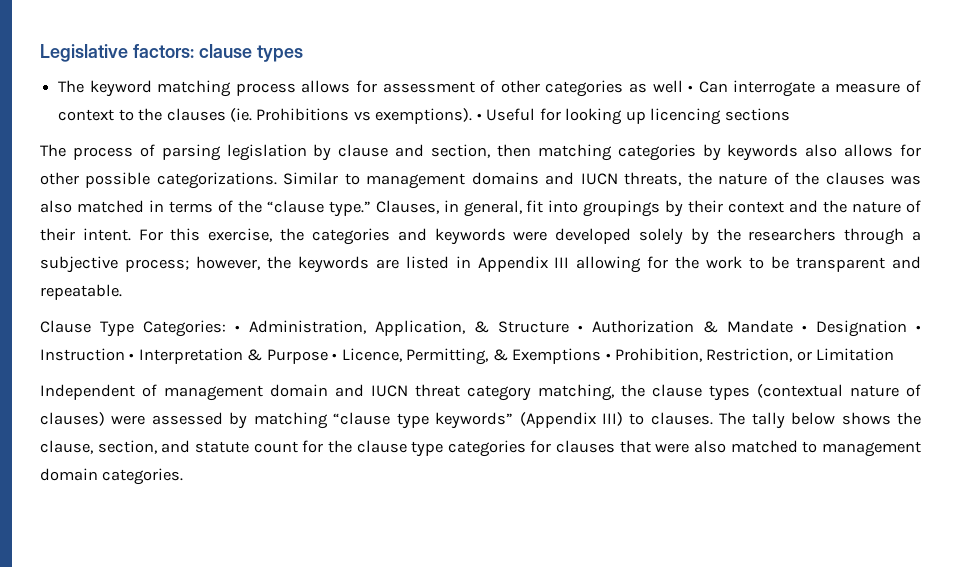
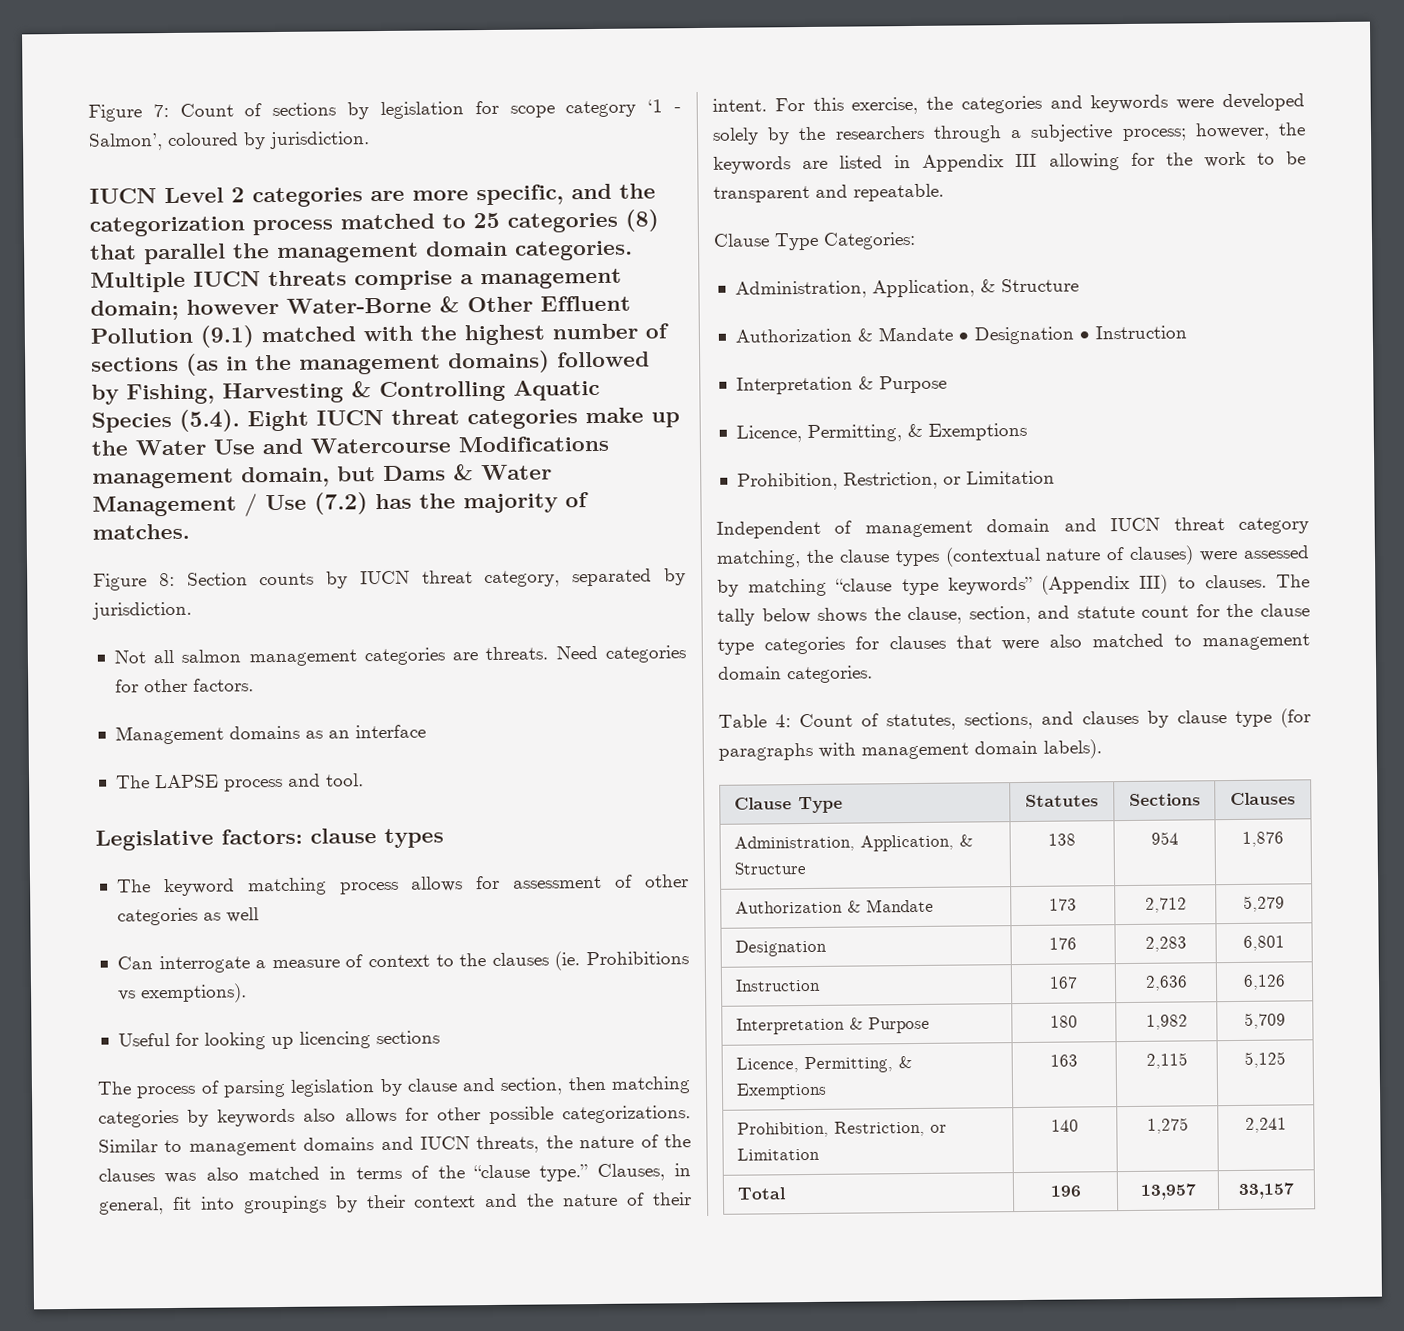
(40, 53) none -> [88,99,681,122] [88,131,370,151] [89,183,656,208] [89,209,659,237] [90,240,633,265] [90,268,622,293] [90,295,631,321] [90,323,669,348] [91,350,650,376] [91,379,600,405] [91,407,680,433] [91,435,609,456] [92,464,552,489] [92,492,589,517] [92,523,190,540] [93,568,686,591] [92,601,192,620] [113,645,686,667] [114,678,254,693] [114,724,426,745] [115,773,364,792] Figure 7: Count of sections by legislation for scope category ‘1 - Salmon’, coloured by jurisdiction. // IUCN Level 2 categories are more specific, and the categorization process matched to 25 categories (8) that parallel the management domain categories. Multiple IUCN threats comprise a management domain; however Water-Borne & Other Effluent Pollution (9.1) matched with the highest number of sections (as in the management domains) followed by Fishing, Harvesting & Controlling Aquatic Species (5.4). Eight IUCN threat categories make up the Water Use and Watercourse Modifications management domain, but Dams & Water Management / Use (7.2) has the majority of matches. // Figure 8: Section counts by IUCN threat category, separated by jurisdiction. // Not all salmon management categories are threats. Need categories for other factors. // Management domains as an interface // The LAPSE process and tool. //
[688,85,694,92] • -> (259, 915) //
[476,113,482,120] • -> (247, 993) //
[235,320,583,336] • Administration, Application, & Structure • -> [734,278,1079,299] // Administration, Application, & Structure //
[129,348,611,365] • Interpretation & Purpose • Licence, Permitting, & Exemptions • -> [735,375,947,395] [735,422,1027,443] // Interpretation & Purpose // Licence, Permitting, & Exemptions //
(184, 476) none -> [718,708,1311,731] [718,739,1102,761] [733,796,843,814] [1025,794,1099,807] [1128,793,1201,806] [1230,792,1296,806] [733,834,973,852] [733,862,806,875] [1048,833,1076,846] [1150,831,1179,845] [1242,831,1284,847] [734,898,934,914] [1049,898,1077,911] [1144,897,1187,913] [1243,895,1285,912] [734,939,827,957] [1049,937,1077,950] [1144,936,1187,952] [1243,935,1285,951] [734,978,821,992] [1049,976,1078,989] [1144,975,1188,991] [1243,974,1286,990] [735,1016,930,1035] [1050,1015,1078,1028] [1145,1014,1188,1030] [1244,1012,1286,1029] [735,1056,912,1074] [735,1082,827,1100] [1050,1054,1078,1067] [1145,1052,1188,1069] [1244,1051,1286,1068] [736,1120,947,1138] [736,1147,820,1161] [1051,1119,1079,1132] [1146,1117,1189,1134] [1245,1117,1287,1133] [736,1187,786,1200] [1049,1185,1082,1197] [1139,1183,1197,1200] [1238,1182,1295,1199] // Table 4: Count of statutes, sections, and clauses by clause type (for paragraphs with management domain labels). // Clause Type | Statutes | Sections | Clauses // Administration, Application, & Structure | 138 | 954 | 1,876 // Authorization & Mandate | 173 | 2,712 | 5,279 // Designation | 176 | 2,283 | 6,801 // Instruction | 167 | 2,636 | 6,126 // Interpretation & Purpose | 180 | 1,982 | 5,709 // Licence, Permitting, & Exemptions | 163 | 2,115 | 5,125 // Prohibition, Restriction, or Limitation | 140 | 1,275 | 2,241 // Total | 196 | 13,957 | 33,157

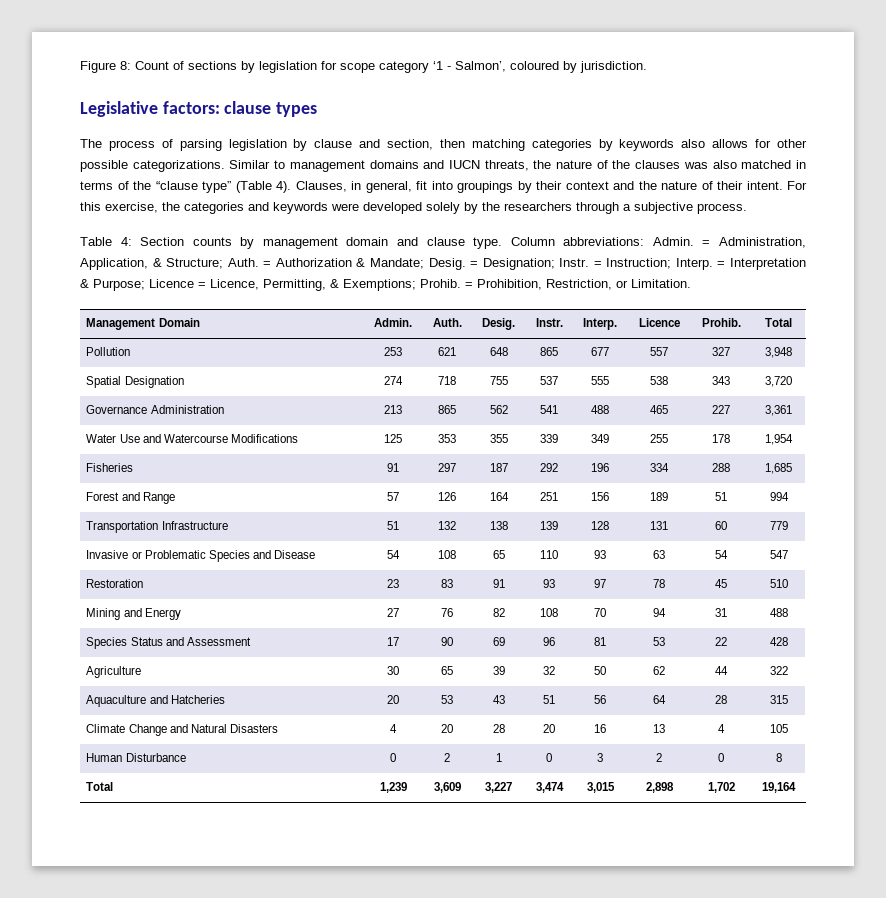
[88,104,169,122] Figure 7: -> [80,61,131,73] Figure 8:
[89,183,656,208] [89,209,659,237] [90,240,633,265] [90,268,622,293] [90,295,631,321] [90,323,669,348] [91,350,650,376] [91,379,600,405] [91,407,680,433] [91,435,609,456] [92,464,552,489] [92,492,589,517] [92,523,190,540] [93,568,686,591] [92,601,192,620] [113,645,686,667] [114,678,254,693] [114,724,426,745] [115,773,364,792] [95,828,444,851] [115,874,689,897] [116,907,259,926] [116,951,690,974] [117,983,247,1004] [117,1030,440,1050] IUCN Level 2 categories are more specific, and the categorization process matched to 25 categories (8) that parallel the management domain categories. Multiple IUCN threats comprise a management domain; however Water-Borne & Other Effluent Pollution (9.1) matched with the highest number of sections (as in the management domains) followed by Fishing, Harvesting & Controlling Aquatic Species (5.4). Eight IUCN threat categories make up the Water Use and Watercourse Modifications management domain, but Dams & Water Management / Use (7.2) has the majority of matches. // Figure 8: Section counts by IUCN threat category, separated by jurisdiction. // Not all salmon management categories are threats. Need categories for other factors. // Management domains as an interface // The LAPSE process and tool. // Legislative factors: clause types // The keyword matching process allows for assessment of other categories as well // Can interrogate a measure of context to the clauses (ie. Prohibitions vs exemptions). // Useful for looking up licencing sections -> [80,101,318,117] Legislative factors: clause types
[539,1164,589,1182] type.” -> [202,181,291,193] type” (Table 4).
[1121,122,1306,142] [713,151,1306,174] [713,183,944,203] [713,231,916,251] [734,278,1079,299] [734,325,1187,345] [735,375,947,395] [735,422,1027,443] [736,470,1055,491] [716,517,1309,539] [716,545,1310,568] [717,574,1310,597] [717,603,1310,626] [717,633,1310,655] [718,665,873,684] [718,708,1311,731] [718,739,1102,761] [733,796,843,814] [1025,794,1099,807] [1128,793,1201,806] [1230,792,1296,806] [733,834,973,852] [733,862,806,875] [1048,833,1076,846] [1150,831,1179,845] [1242,831,1284,847] [734,898,934,914] [1049,898,1077,911] [1144,897,1187,913] [1243,895,1285,912] [734,939,827,957] [1049,937,1077,950] [1144,936,1187,952] [1243,935,1285,951] [734,978,821,992] [1049,976,1078,989] [1144,975,1188,991] [1243,974,1286,990] [735,1016,930,1035] [1050,1015,1078,1028] [1145,1014,1188,1030] [1244,1012,1286,1029] [735,1056,912,1074] [735,1082,827,1100] [1050,1054,1078,1067] [1145,1052,1188,1069] [1244,1051,1286,1068] [736,1120,947,1138] [736,1147,820,1161] [1051,1119,1079,1132] [1146,1117,1189,1134] [1245,1117,1287,1133] [736,1187,786,1200] [1049,1185,1082,1197] [1139,1183,1197,1200] [1238,1182,1295,1199] process; however, the keywords are listed in Appendix III allowing for the work to be transparent and repeatable. // Clause Type Categories: // Administration, Application, & Structure // Authorization & Mandate • Designation • Instruction // Interpretation & Purpose // Licence, Permitting, & Exemptions // Prohibition, Restriction, or Limitation // Independent of management domain and IUCN threat category matching, the clause types (contextual nature of clauses) were assessed by matching “clause type keywords” (Appendix III) to clauses. The tally below shows the clause, section, and statute count for the clause type categories for clauses that were also matched to management domain categories. // Table 4: Count of statutes, sections, and clauses by clause type (for paragraphs with management domain labels). // Clause Type | Statutes | Sections | Clauses // Administration, Application, & Structure | 138 | 954 | 1,876 // Authorization & Mandate | 173 | 2,712 | 5,279 // Designation | 176 | 2,283 | 6,801 // Instruction | 167 | 2,636 | 6,126 // Interpretation & Purpose | 180 | 1,982 | 5,709 // Licence, Permitting, & Exemptions | 163 | 2,115 | 5,125 // Prohibition, Restriction, or Limitation | 140 | 1,275 | 2,241 // Total | 196 | 13,957 | 33,157 -> [697,203,747,214] [80,237,806,249] [80,258,806,270] [80,279,691,291] [86,318,200,330] [374,318,412,327] [432,318,462,327] [482,318,515,330] [535,318,563,327] [583,318,617,330] [638,318,680,327] [701,318,741,327] [765,318,792,327] [86,347,131,356] [384,347,402,356] [438,347,456,356] [489,347,508,356] [540,347,558,356] [591,347,609,356] [650,347,668,356] [712,347,730,356] [765,347,792,358] [86,376,184,388] [384,376,403,385] [438,376,456,385] [489,376,508,385] [540,376,558,385] [591,376,609,385] [650,376,668,385] [712,376,730,385] [765,376,792,387] [86,405,224,414] [384,405,402,414] [438,405,456,414] [489,405,508,414] [540,405,558,414] [591,405,609,414] [650,405,668,414] [712,405,730,414] [765,405,792,416] [86,434,298,443] [384,434,402,443] [438,434,456,443] [489,434,508,443] [540,434,558,443] [591,434,609,443] [650,434,668,443] [712,434,730,443] [765,434,793,445] [86,463,134,472] [387,463,399,472] [438,463,456,472] [489,463,508,472] [540,463,558,472] [591,463,609,472] [650,463,669,472] [712,463,730,472] [765,463,792,474] [86,492,175,504] [387,492,399,501] [438,492,456,501] [489,492,509,501] [540,492,558,501] [591,492,609,501] [650,492,668,501] [715,492,727,501] [769,492,789,501] [86,521,228,533] [387,521,399,530] [438,521,456,530] [489,521,508,530] [540,521,558,530] [591,521,609,530] [650,521,668,530] [715,521,727,530] [769,521,788,530] [86,550,315,562] [387,550,400,559] [438,550,456,559] [492,550,505,559] [540,550,558,559] [594,550,606,559] [653,550,665,559] [715,550,728,559] [769,550,788,559] [86,579,144,588] [387,579,399,588] [441,579,453,588] [492,579,505,588] [543,579,555,588] [594,579,606,588] [653,579,665,588] [715,579,727,588] [769,579,788,588] [86,608,181,620] [387,608,399,617] [441,608,453,617] [492,608,505,617] [540,608,558,617] [594,608,606,617] [653,608,666,617] [715,608,727,617] [769,608,788,617] [86,637,251,649] [387,637,399,646] [441,637,453,646] [492,637,505,646] [543,637,555,646] [594,637,606,646] [653,637,665,646] [715,637,727,646] [769,637,788,646] [86,666,142,678] [387,666,399,675] [441,666,453,675] [492,666,505,675] [543,666,555,675] [594,666,606,675] [653,666,665,675] [715,666,728,675] [769,666,788,675] [86,695,225,707] [387,695,399,704] [441,695,453,704] [492,695,505,704] [543,695,555,704] [594,695,606,704] [653,695,666,704] [715,695,727,704] [769,695,788,704] [86,724,278,736] [390,724,397,733] [441,724,453,733] [492,724,505,733] [543,724,555,733] [594,724,606,733] [653,724,665,733] [718,724,725,733] [769,724,788,733] [86,753,186,762] [390,753,396,762] [444,753,450,762] [495,753,502,762] [546,753,552,762] [597,753,603,762] [656,753,662,762] [718,753,724,762] [775,753,782,762] [86,782,114,791] [379,782,407,793] [433,782,461,793] [485,782,512,793] [535,782,564,793] [586,782,615,793] [645,782,674,793] [707,782,735,793] [762,782,796,793] process. // Table 4: Section counts by management domain and clause type. Column abbreviations: Admin. = Administration, Application, & Structure; Auth. = Authorization & Mandate; Desig. = Designation; Instr. = Instruction; Interp. = Interpretation & Purpose; Licence = Licence, Permitting, & Exemptions; Prohib. = Prohibition, Restriction, or Limitation. // Management Domain | Admin. | Auth. | Desig. | Instr. | Interp. | Licence | Prohib. | Total // Pollution | 253 | 621 | 648 | 865 | 677 | 557 | 327 | 3,948 // Spatial Designation | 274 | 718 | 755 | 537 | 555 | 538 | 343 | 3,720 // Governance Administration | 213 | 865 | 562 | 541 | 488 | 465 | 227 | 3,361 // Water Use and Watercourse Modifications | 125 | 353 | 355 | 339 | 349 | 255 | 178 | 1,954 // Fisheries | 91 | 297 | 187 | 292 | 196 | 334 | 288 | 1,685 // Forest and Range | 57 | 126 | 164 | 251 | 156 | 189 | 51 | 994 // Transportation Infrastructure | 51 | 132 | 138 | 139 | 128 | 131 | 60 | 779 // Invasive or Problematic Species and Disease | 54 | 108 | 65 | 110 | 93 | 63 | 54 | 547 // Restoration | 23 | 83 | 91 | 93 | 97 | 78 | 45 | 510 // Mining and Energy | 27 | 76 | 82 | 108 | 70 | 94 | 31 | 488 // Species Status and Assessment | 17 | 90 | 69 | 96 | 81 | 53 | 22 | 428 // Agriculture | 30 | 65 | 39 | 32 | 50 | 62 | 44 | 322 // Aquaculture and Hatcheries | 20 | 53 | 43 | 51 | 56 | 64 | 28 | 315 // Climate Change and Natural Disasters | 4 | 20 | 28 | 20 | 16 | 13 | 4 | 105 // Human Disturbance | 0 | 2 | 1 | 0 | 3 | 2 | 0 | 8 // Total | 1,239 | 3,609 | 3,227 | 3,474 | 3,015 | 2,898 | 1,702 | 19,164

